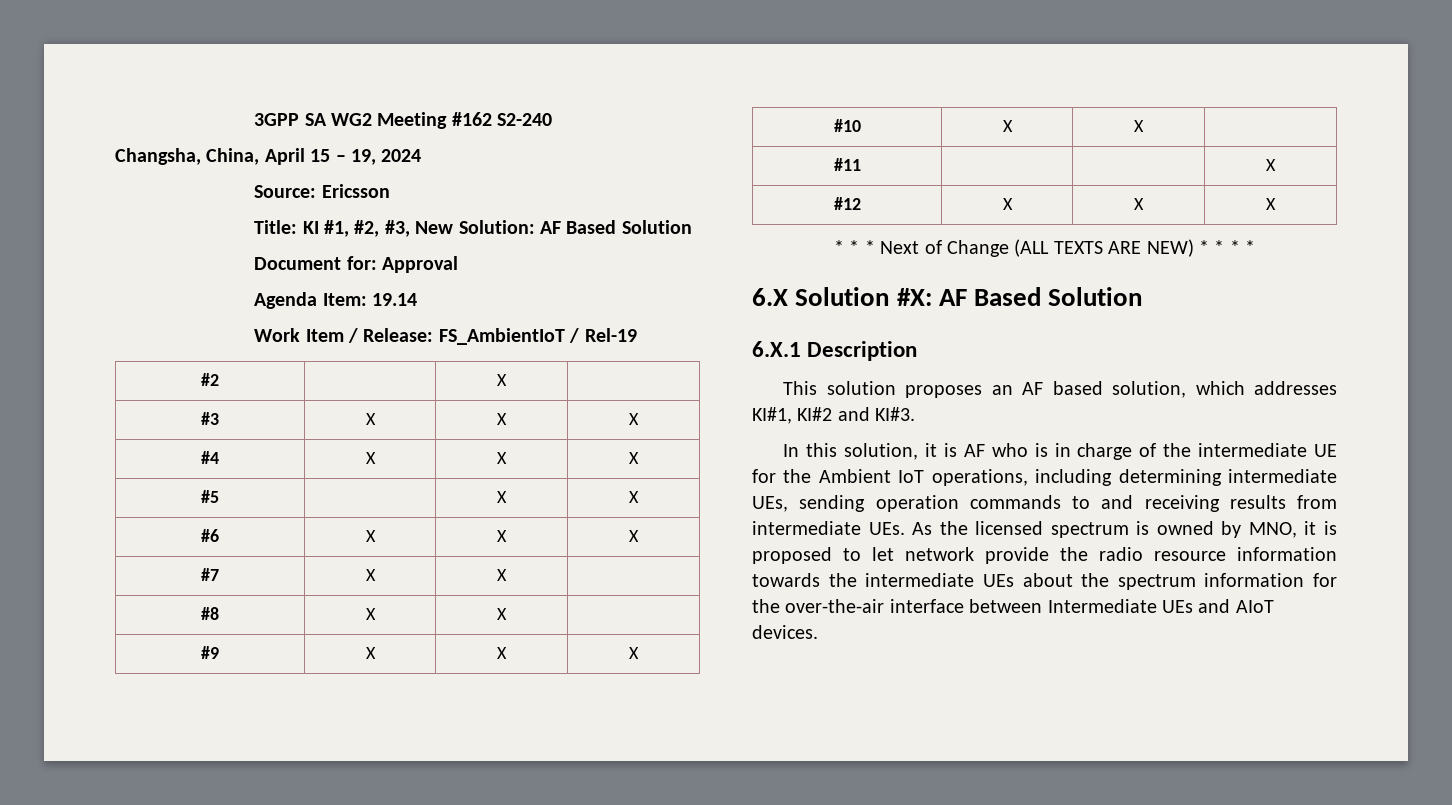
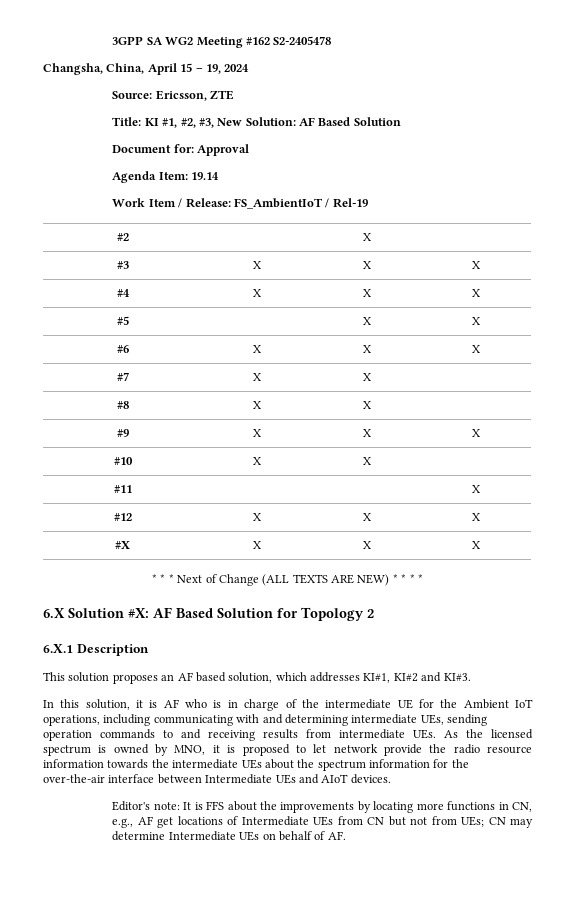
[497,113,553,126] S2-240 -> [273,36,332,45] S2-2405478
[321,184,390,198] Ericsson -> [155,90,235,101] Ericsson, ZTE
(1276, 204) none -> [115,541,130,549] [252,541,262,549] [362,541,372,549] [472,541,481,549] // #X | X | X | X
(1143, 296) none -> [277,607,374,621] for Topology 2
(1113, 477) none -> [153,714,283,726] communicating with and
(818, 632) none -> [112,801,532,813] [112,816,533,828] [112,831,346,841] // Editor's note: It is FFS about the improvements by locating more functions in CN, e.g., AF get locations of Intermediate UEs from CN but not from UEs; CN may determine Intermediate UEs on behalf of AF.

